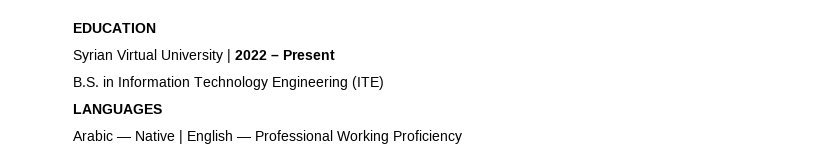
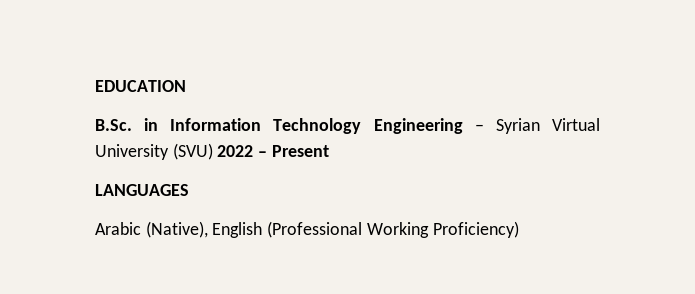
(156, 28) none -> [95,118,484,134] B.Sc. in Information Technology Engineering –
[227,49,231,63] | -> [172,143,213,160] (SVU)
[73,76,384,90] [73,104,162,114] [73,130,462,144] B.S. in Information Technology Engineering (ITE) // LANGUAGES // Arabic — Native | English — Professional Working Proficiency -> [95,184,189,196] [95,221,519,238] LANGUAGES // Arabic (Native), English (Professional Working Proficiency)

